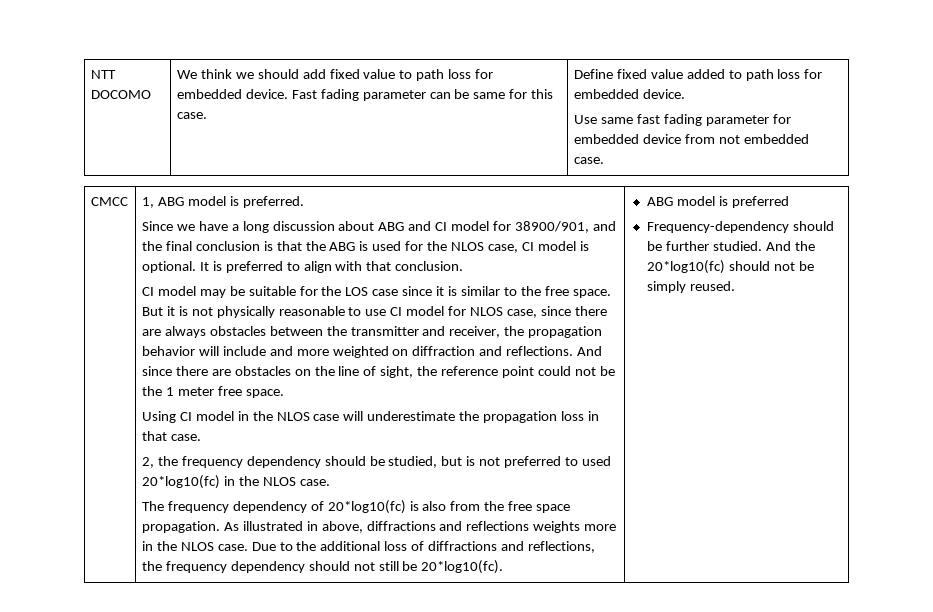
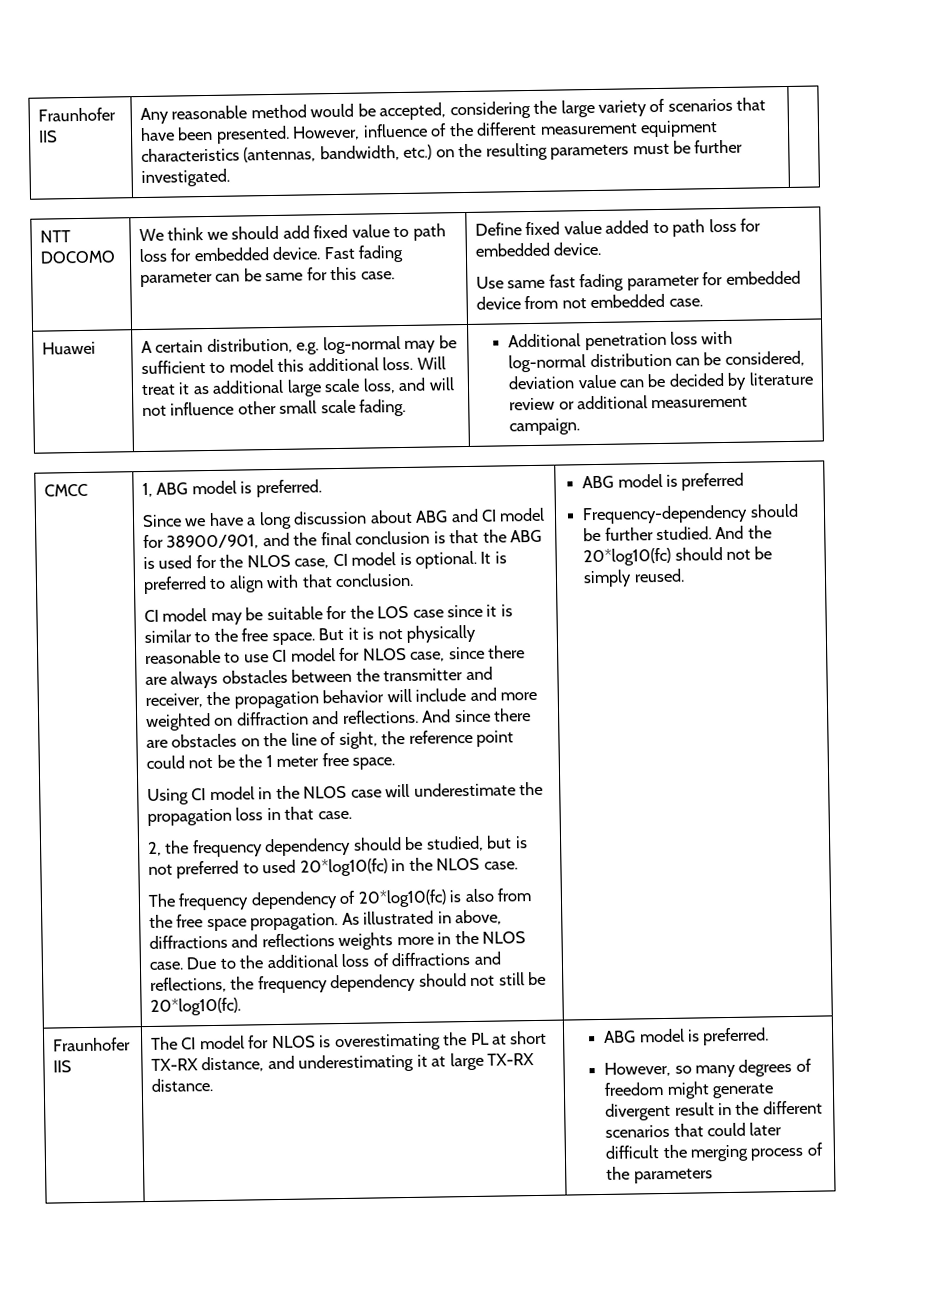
(90, 74) none -> [37,107,116,122] [37,130,58,143] [139,97,767,125] [139,120,719,144] [140,139,744,163] [140,168,230,188] Fraunhofer IIS | Any reasonable method would be accepted, considering the large variety of scenarios that have been presented. However, influence of the different measurement equipment characteristics (antennas, bandwidth, etc.) on the resulting parameters must be further investigated. | //
(604, 160) none -> [41,341,96,355] [140,335,457,355] [140,356,446,375] [140,377,455,397] [141,398,407,417] [508,330,734,351] [508,350,805,373] [508,371,813,390] [509,395,749,411] [509,418,581,436] // Huawei | A certain distribution, e.g. log-normal may be sufficient to model this additional loss. Will treat it as additional large scale loss, and will not influence other small scale fading. | Additional penetration loss with log-normal distribution can be considered, deviation value can be decided by literature review or additional measurement campaign.
(735, 286) none -> [52,1037,131,1052] [52,1060,72,1073] [150,1030,548,1052] [150,1052,535,1073] [150,1078,213,1092] [604,1027,770,1046] [604,1058,812,1078] [604,1081,774,1099] [605,1100,823,1121] [605,1122,783,1138] [605,1142,823,1162] [606,1166,713,1184] // Fraunhofer IIS | The CI model for NLOS is overestimating the PL at short TX-RX distance, and underestimating it at large TX-RX distance. | ABG model is preferred. // However, so many degrees of freedom might generate divergent result in the different scenarios that could later difficult the merging process of the parameters

